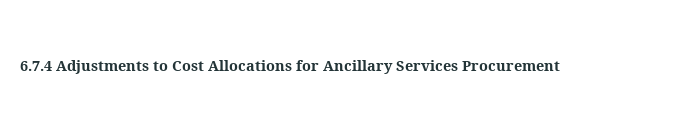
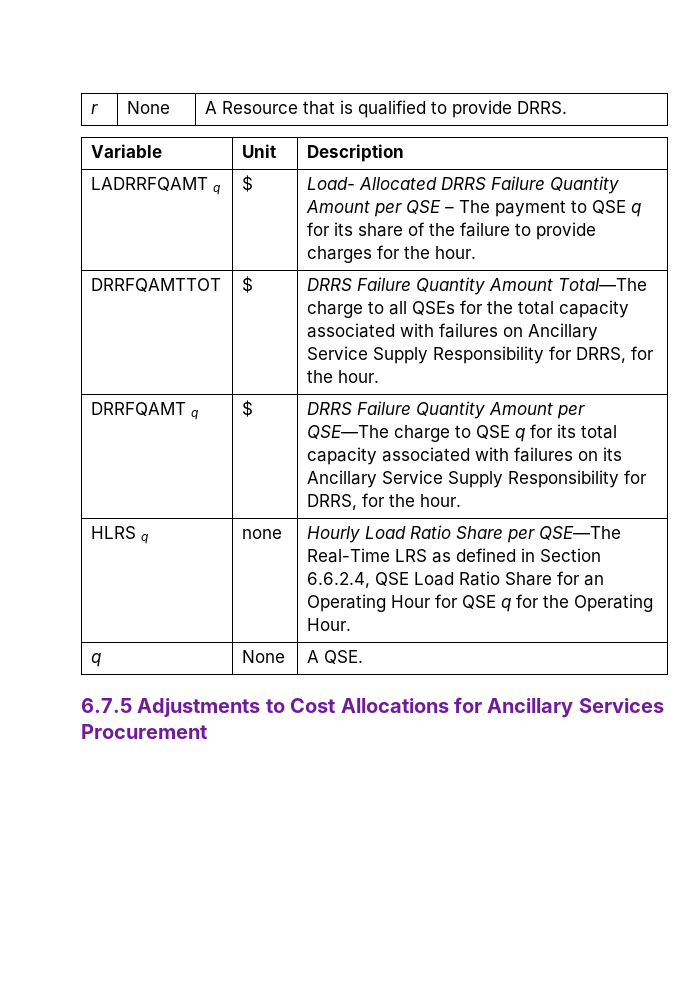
[20,61,52,71] 6.7.4 -> [91,104,99,114] [127,101,171,114] [205,100,568,118] [91,144,163,158] [242,144,277,158] [307,144,405,162] [91,177,221,195] [242,175,254,192] [307,176,620,194] [306,200,642,217] [307,222,597,240] [307,245,477,263] [91,278,222,292] [242,276,254,293] [307,277,648,295] [307,300,630,318] [307,323,599,341] [307,346,655,364] [307,370,380,383] [91,402,199,420] [242,400,254,417] [307,401,586,419] [307,424,618,442] [307,447,623,465] [307,470,648,488] [307,493,462,510] [91,526,149,544] [242,529,283,539] [307,525,622,543] [307,548,602,563] [307,571,605,588] [307,594,654,612] [307,618,352,631] [91,653,102,667] [242,650,286,663] [307,650,364,664] [81,698,132,713] r | None | A Resource that is qualified to provide DRRS. // Variable | Unit | Description // LADRRFQAMT q | $ | Load- Allocated DRRS Failure Quantity Amount per QSE – The payment to QSE q for its share of the failure to provide charges for the hour. // DRRFQAMTTOT | $ | DRRS Failure Quantity Amount Total—The charge to all QSEs for the total capacity associated with failures on Ancillary Service Supply Responsibility for DRRS, for the hour. // DRRFQAMT q | $ | DRRS Failure Quantity Amount per QSE—The charge to QSE q for its total capacity associated with failures on its Ancillary Service Supply Responsibility for DRRS, for the hour. // HLRS q | none | Hourly Load Ratio Share per QSE—The Real-Time LRS as defined in Section 6.6.2.4, QSE Load Ratio Share for an Operating Hour for QSE q for the Operating Hour. // q | None | A QSE. // 6.7.5

